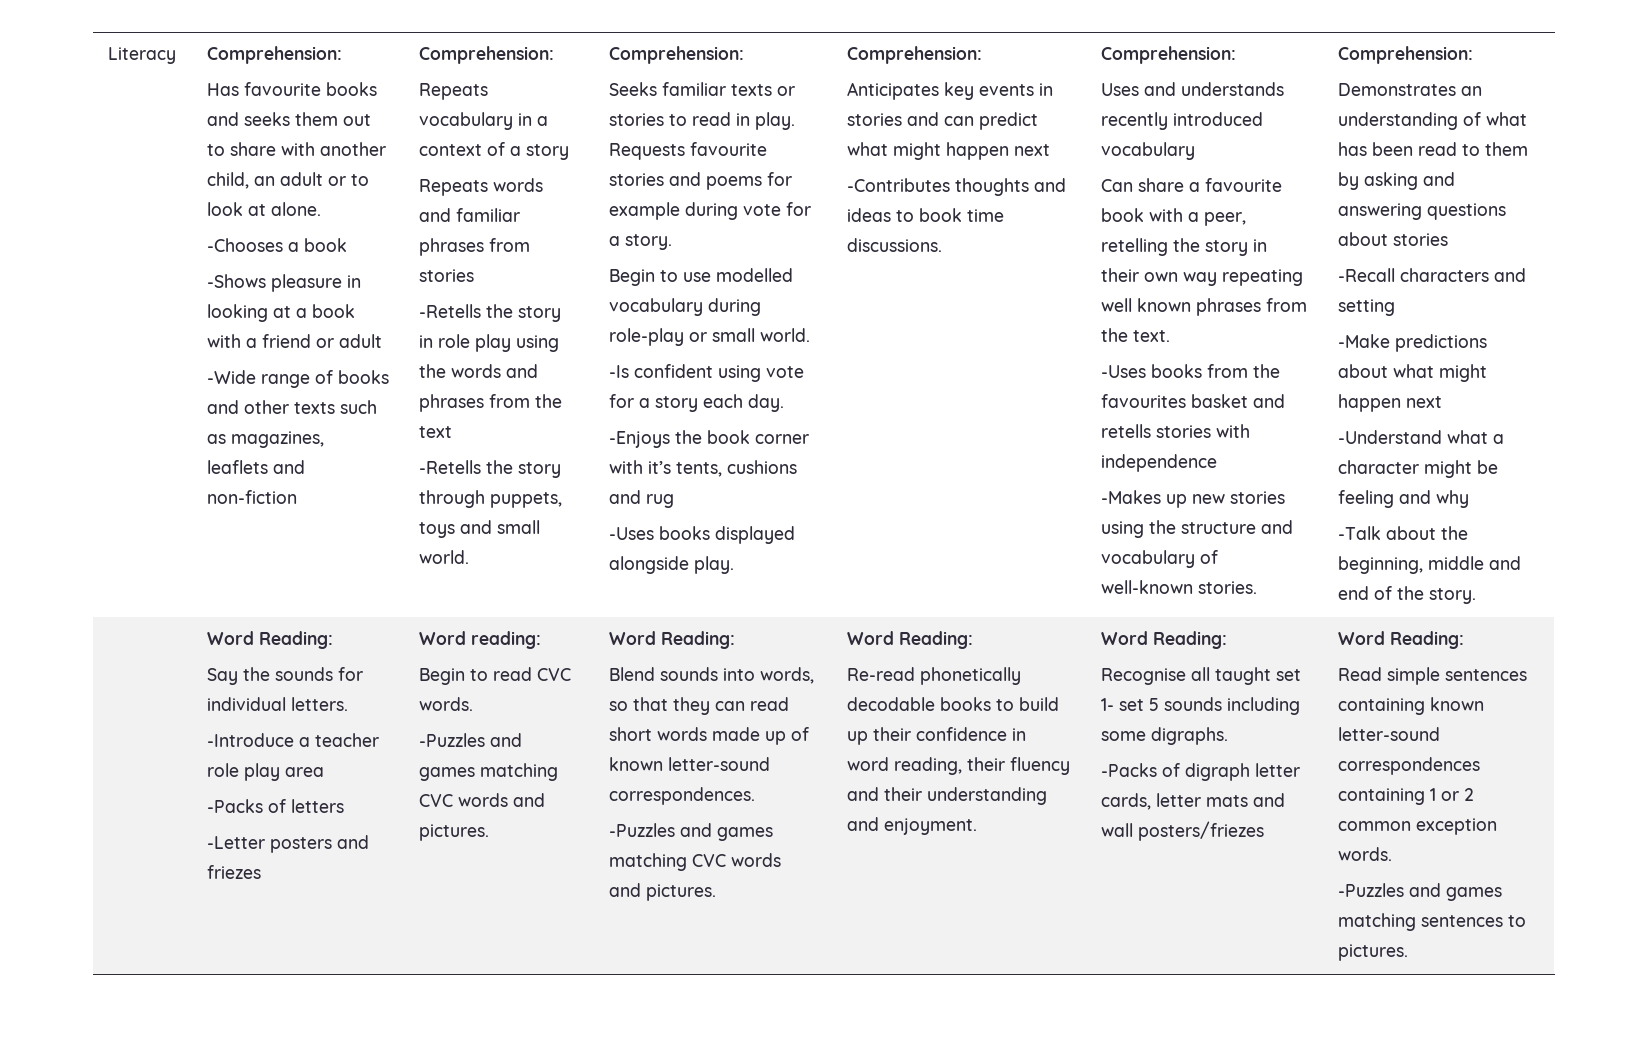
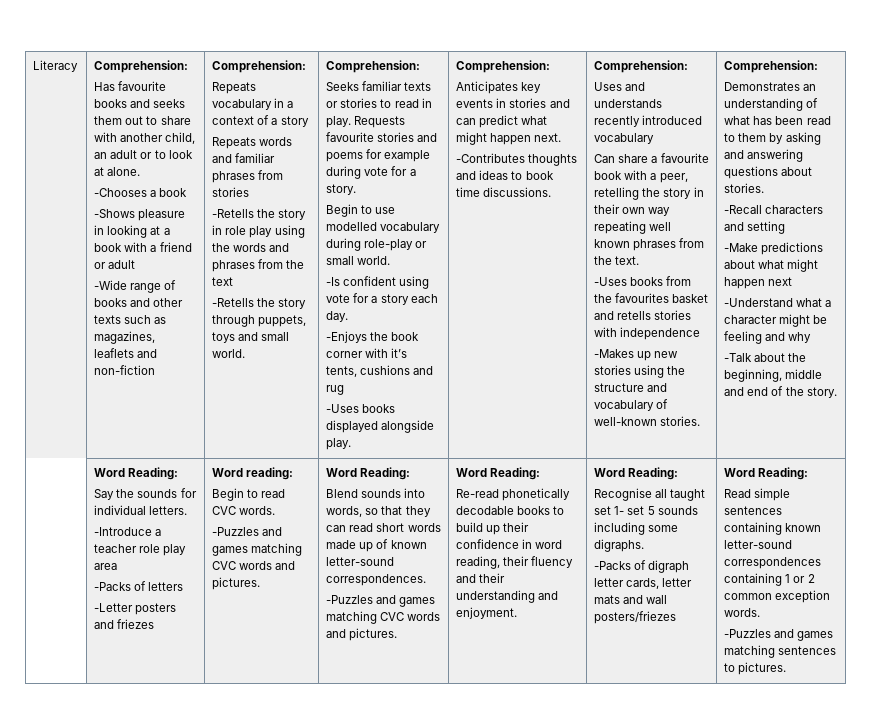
[1014,144,1051,156] next -> [534,133,562,142] next.
[1393,233,1449,246] stories -> [724,183,765,193] stories.

